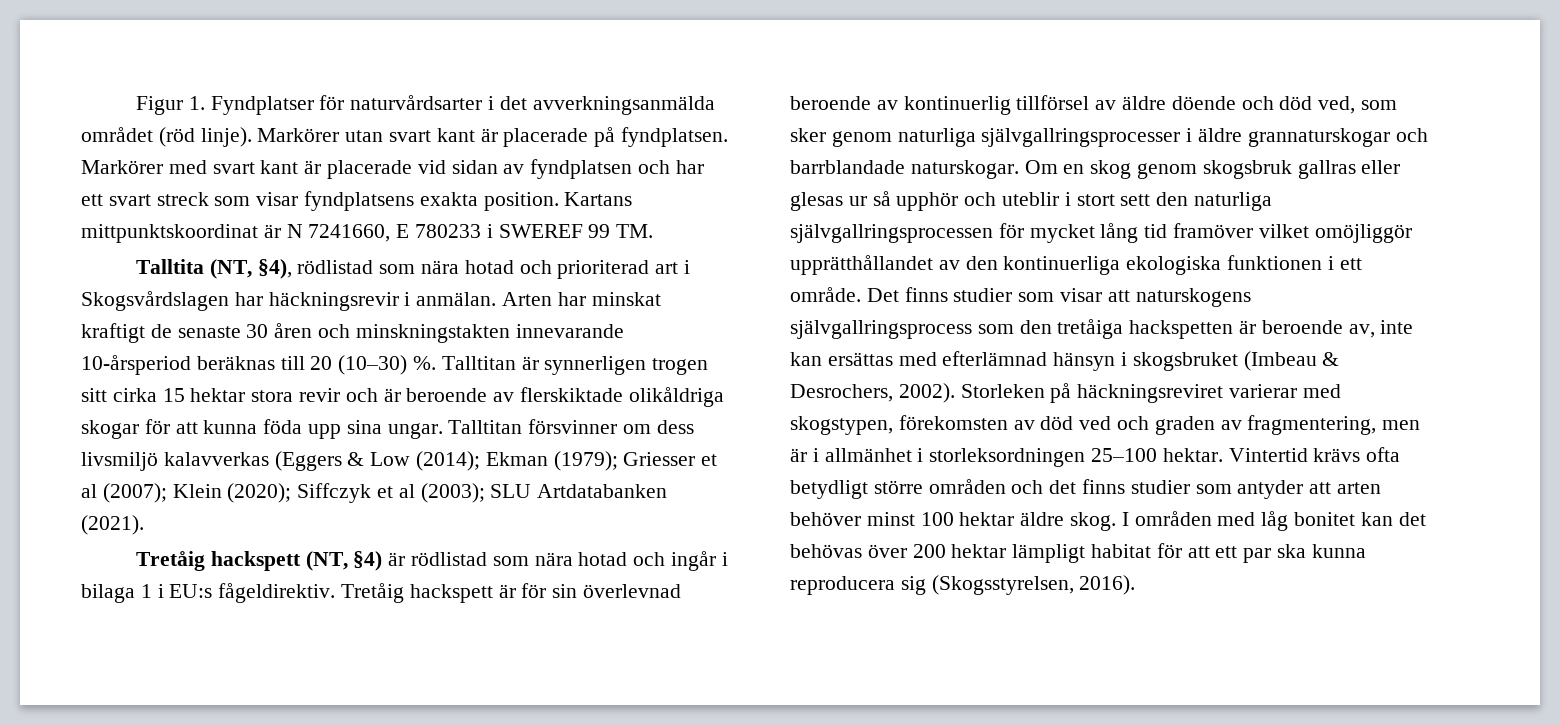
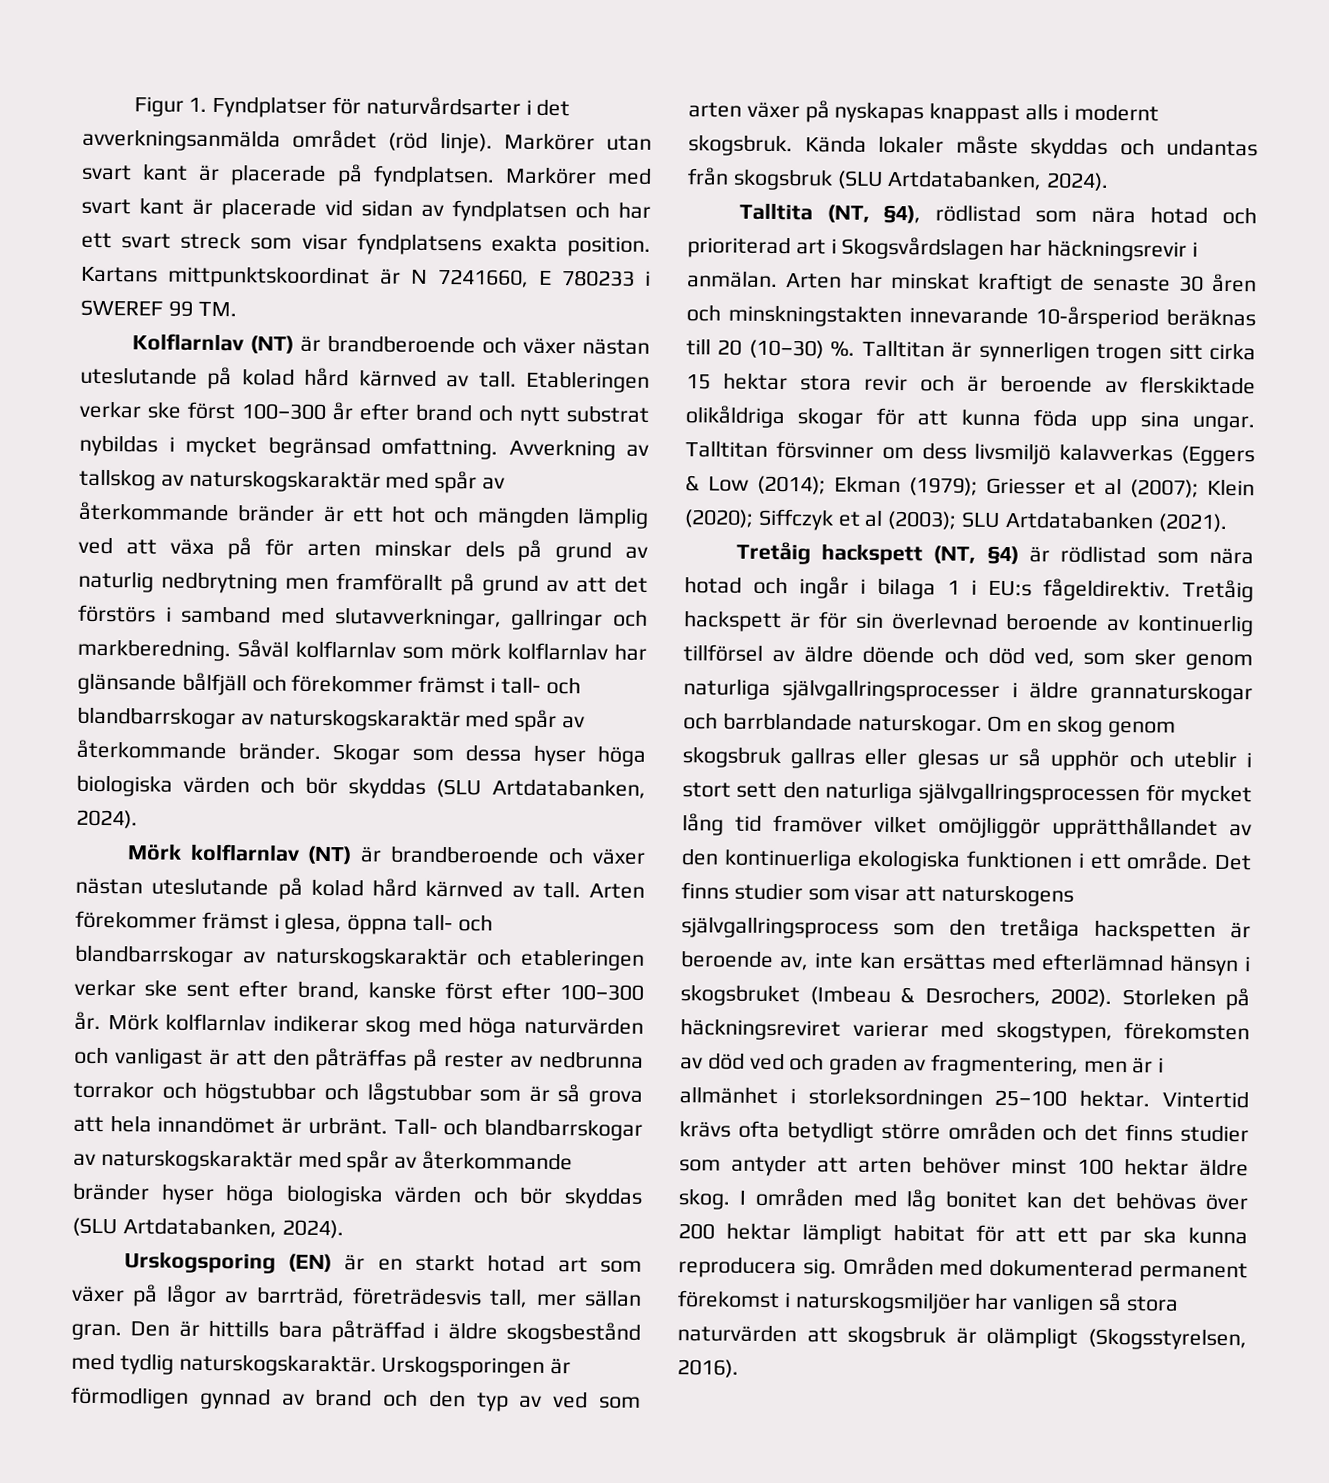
(654, 231) none -> [131,333,650,355] [80,366,651,393] [79,400,649,427] [79,434,649,461] [79,468,506,494] [78,501,649,529] [78,536,648,563] [78,570,648,596] [78,604,648,631] [77,638,647,662] [77,672,581,696] [77,706,586,733] [76,739,646,767] [76,774,646,799] [76,809,138,829] [126,843,646,865] [75,877,645,900] [75,910,493,935] [74,944,645,971] [74,978,644,1001] [74,1011,644,1038] [74,1046,645,1071] [73,1080,643,1107] [73,1115,643,1141] [73,1148,574,1173] [72,1182,643,1209] [72,1217,344,1239] [123,1251,642,1274] [71,1284,642,1308] [71,1319,641,1345] [71,1352,572,1378] [71,1386,641,1412] [688,100,1159,125] [688,134,1258,159] [687,167,1110,191] // Kolflarnlav (NT) är brandberoende och växer nästan uteslutande på kolad hård kärnved av tall. Etableringen verkar ske först 100–300 år efter brand och nytt substrat nybildas i mycket begränsad omfattning. Avverkning av tallskog av naturskogskaraktär med spår av återkommande bränder är ett hot och mängden lämplig ved att växa på för arten minskar dels på grund av naturlig nedbrytning men framförallt på grund av att det förstörs i samband med slutavverkningar, gallringar och markberedning. Såväl kolflarnlav som mörk kolflarnlav har glänsande bålfjäll och förekommer främst i tall- och blandbarrskogar av naturskogskaraktär med spår av återkommande bränder. Skogar som dessa hyser höga biologiska värden och bör skyddas (SLU Artdatabanken, 2024). // Mörk kolflarnlav (NT) är brandberoende och växer nästan uteslutande på kolad hård kärnved av tall. Arten förekommer främst i glesa, öppna tall- och blandbarrskogar av naturskogskaraktär och etableringen verkar ske sent efter brand, kanske först efter 100–300 år. Mörk kolflarnlav indikerar skog med höga naturvärden och vanligast är att den påträffas på rester av nedbrunna torrakor och högstubbar och lågstubbar som är så grova att hela innandömet är urbränt. Tall- och blandbarrskogar av naturskogskaraktär med spår av återkommande bränder hyser höga biologiska värden och bör skyddas (SLU Artdatabanken, 2024). // Urskogsporing (EN) är en starkt hotad art som växer på lågor av barrträd, företrädesvis tall, mer sällan gran. Den är hittills bara påträffad i äldre skogsbestånd med tydlig naturskogskaraktär. Urskogsporingen är förmodligen gynnad av brand och den typ av ved som arten växer på nyskapas knappast alls i modernt skogsbruk. Kända lokaler måste skyddas och undantas från skogsbruk (SLU Artdatabanken, 2024).
[900,576,926,595] sig -> [802,1256,1248,1283] [677,1290,1179,1315] [677,1324,1079,1349] sig. Områden med dokumenterad permanent förekomst i naturskogsmiljöer har vanligen så stora naturvärden att skogsbruk är olämpligt

